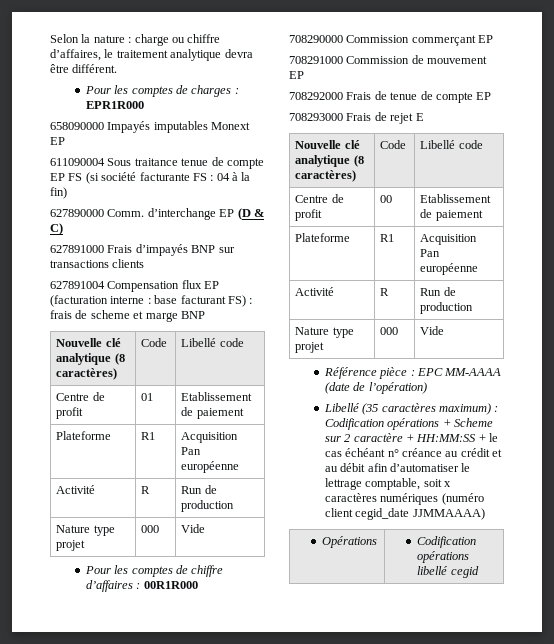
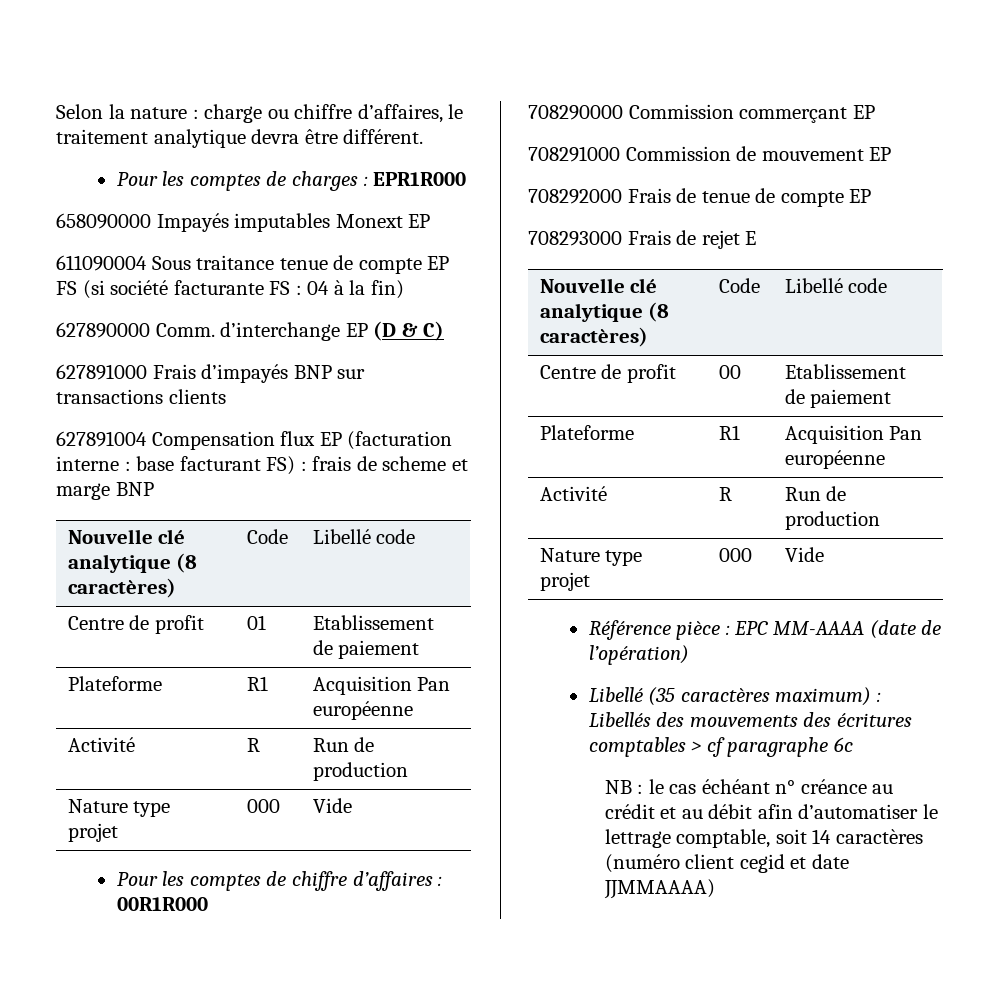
[324,418,494,430] [324,433,486,442] Codification opérations + Scheme sur 2 caractère + HH:MM:SS + -> [588,712,913,727] [588,737,854,757] [604,780,644,794] Libellés des mouvements des écritures comptables > cf paragraphe 6c // NB :
[444,481,452,487] [324,493,484,505] [324,508,485,520] [322,536,378,548] [417,536,477,548] [417,551,470,563] [417,566,479,578] x caractères numériques (numéro client cegid_date JJMMAAAA) // Opérations | Codification opérations libellé cegid -> [812,829,923,844] [604,854,849,873] [603,879,715,899] 14 caractères (numéro client cegid et date JJMMAAAA)

